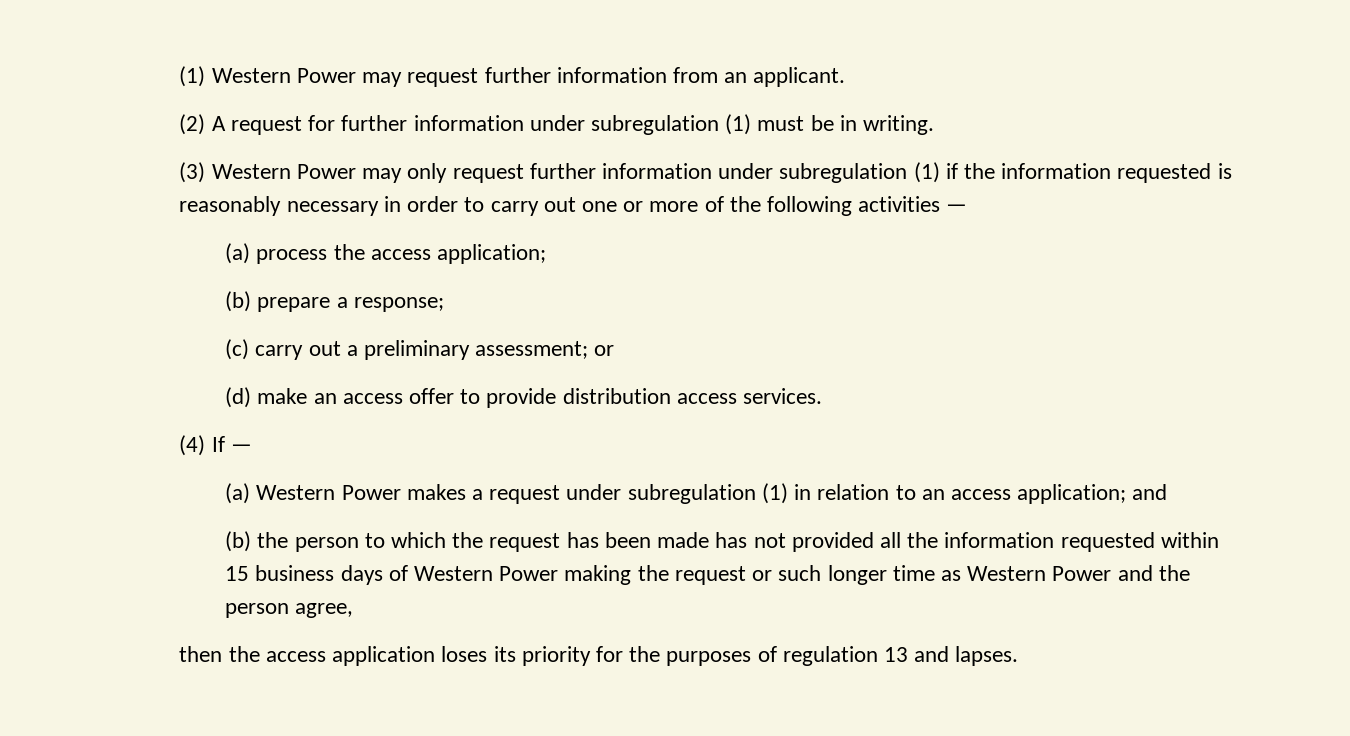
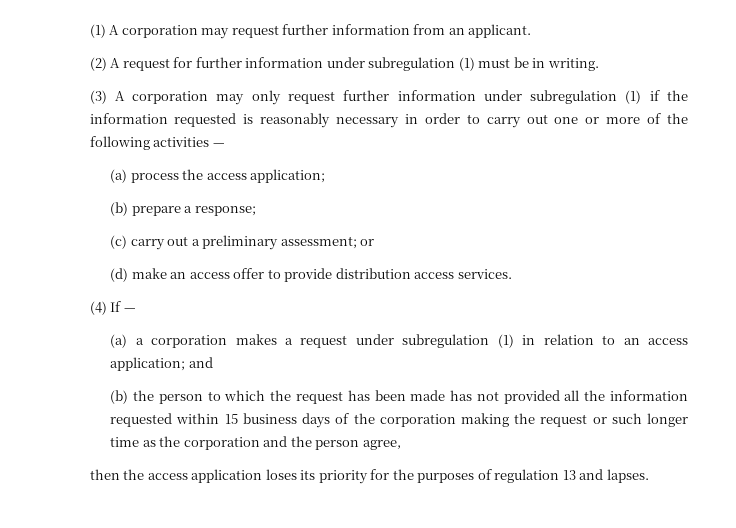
[179,66,356,87] (1) Western Power -> [89,24,198,38] (1) A corporation
[211,164,356,179] Western Power -> [114,91,209,104] A corporation
[256,485,401,500] Western Power -> [135,335,228,348] a corporation
[414,566,559,581] Western Power -> [353,413,456,427] the corporation
[967,566,1112,581] Western Power -> [159,436,260,450] the corporation

